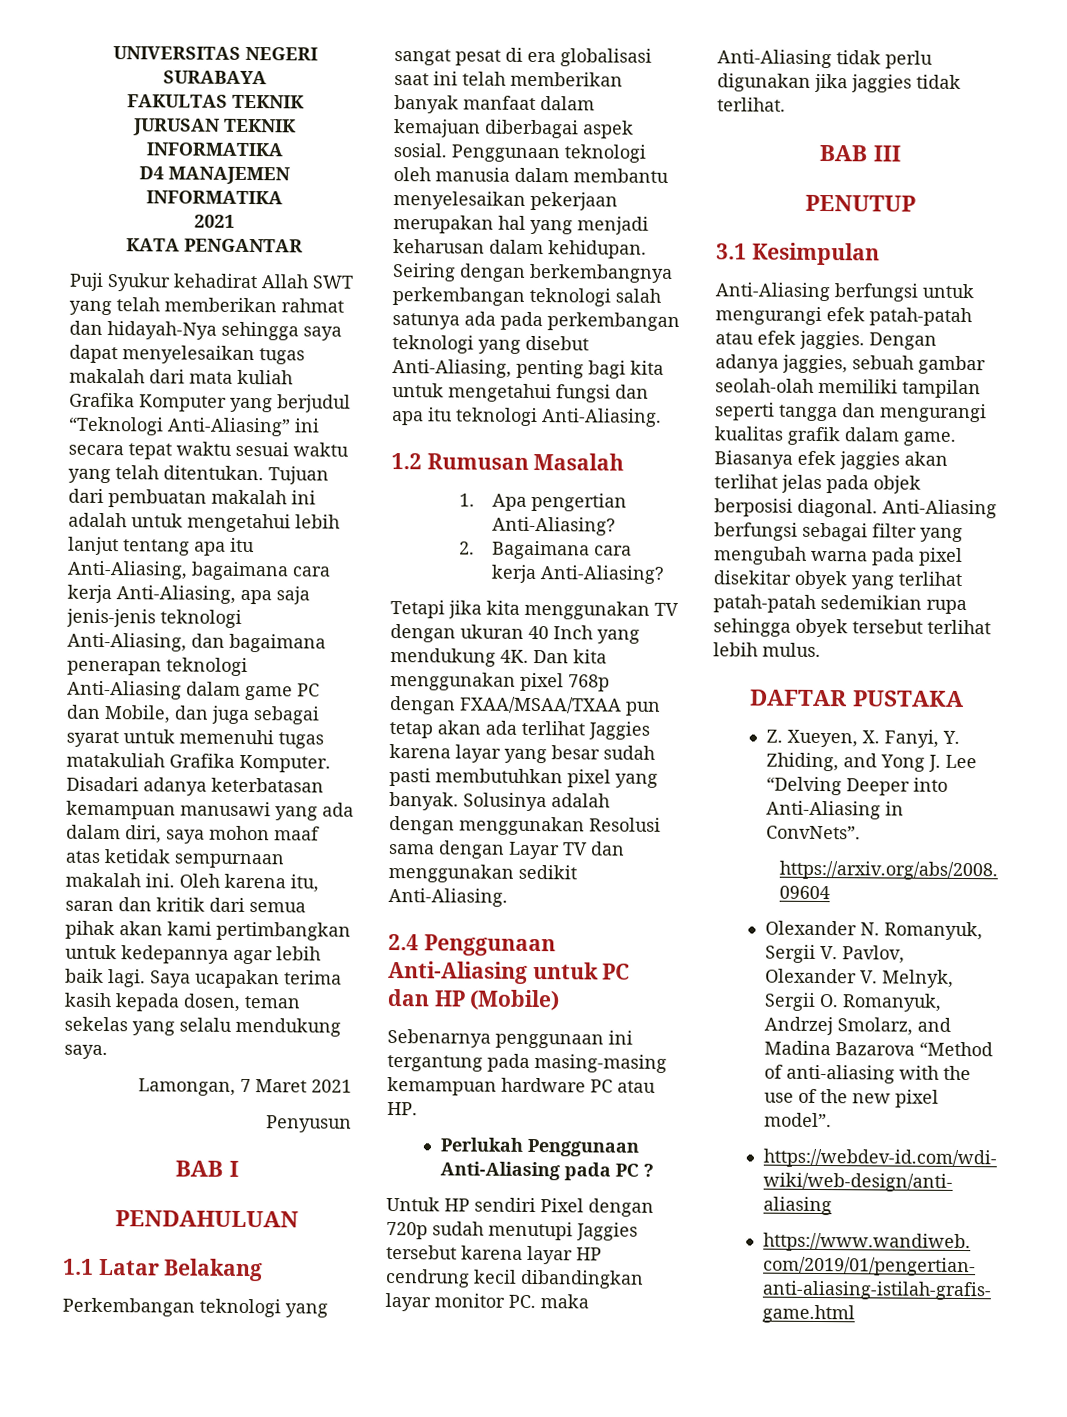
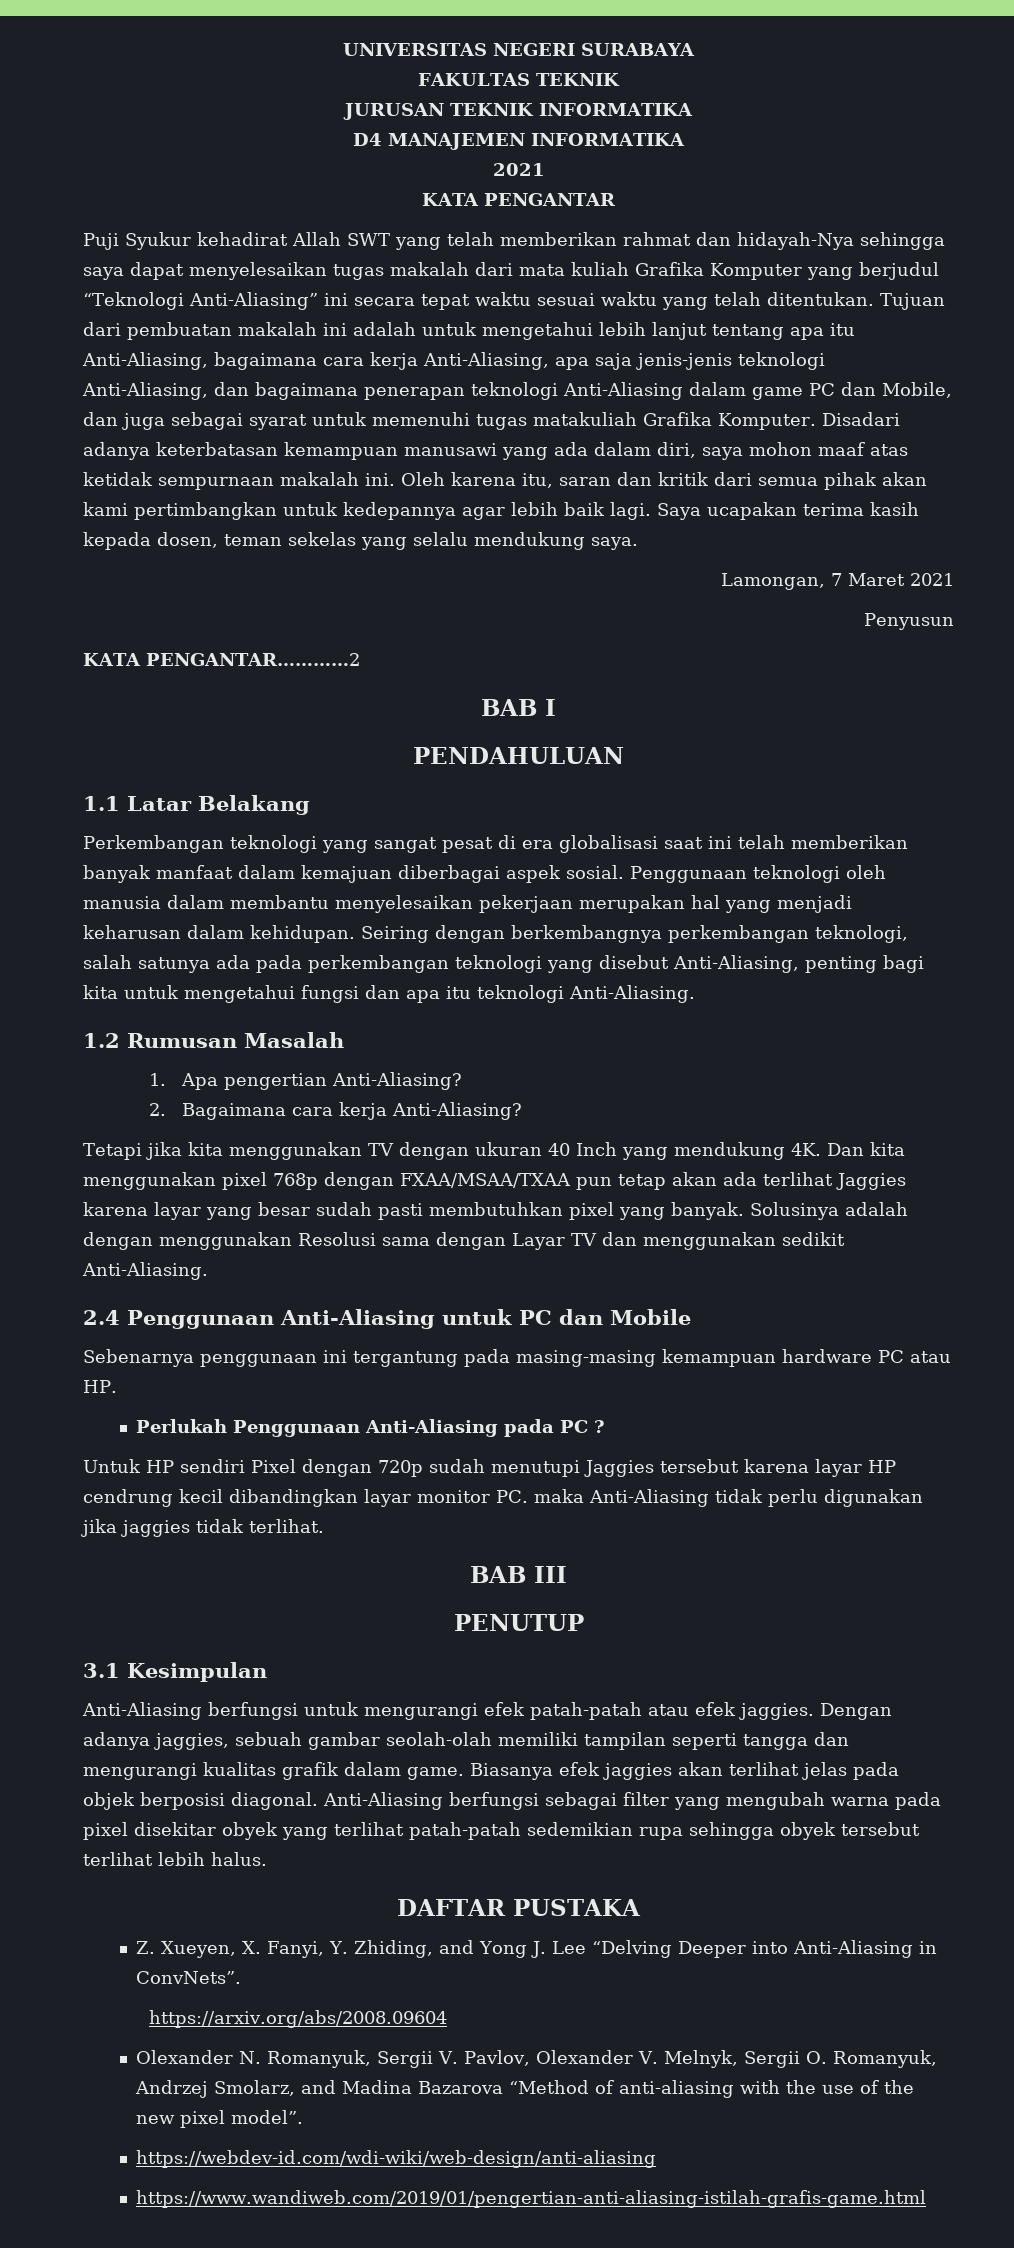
(352, 1124) none -> [83,653,360,666] // KATA PENGANTAR…………2
[529,287,611,307] teknologi -> [815,925,908,943] teknologi,
[433,989,561,1011] HP (Mobile) -> [610,1309,691,1325] Mobile
[762,642,821,658] mulus. -> [211,1852,267,1866] halus.

